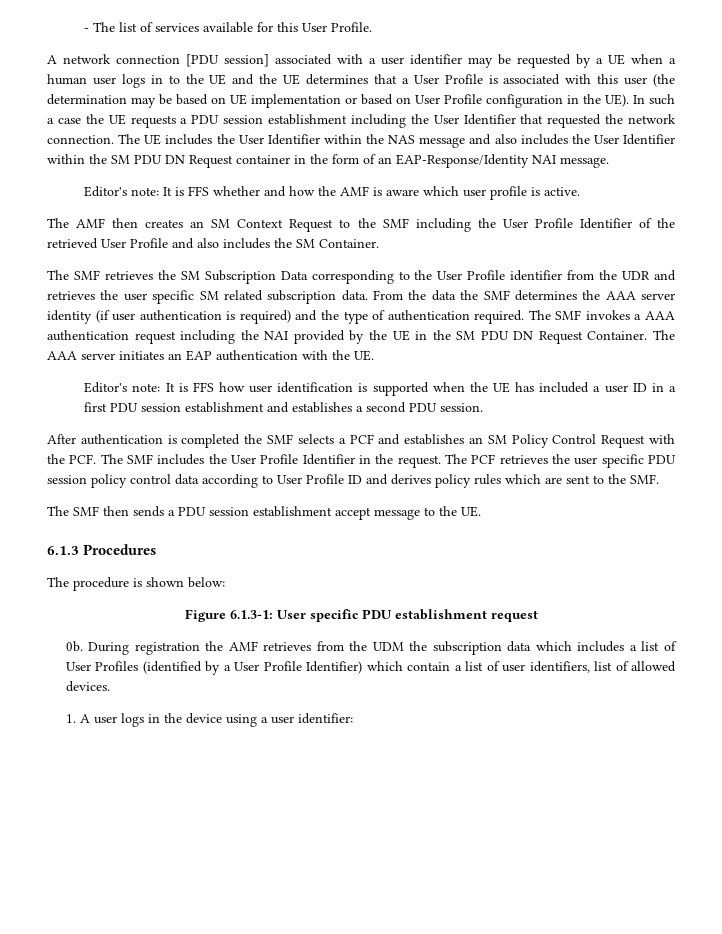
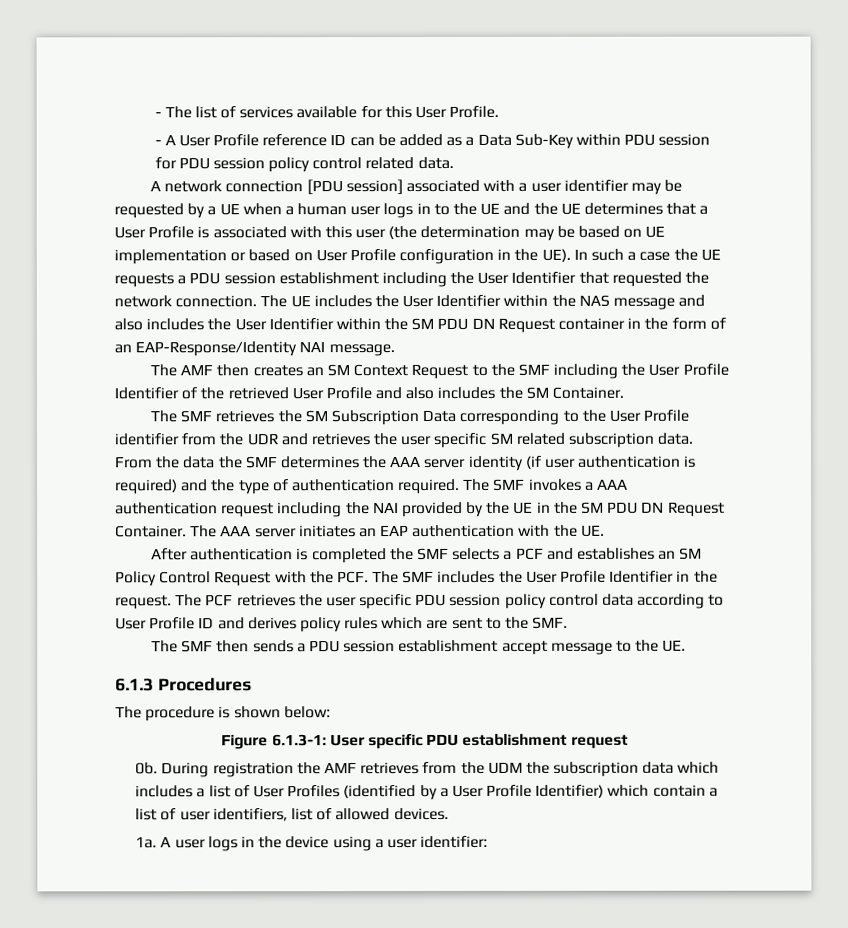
(373, 27) none -> [154,133,711,149] [154,156,454,173] // - A User Profile reference ID can be added as a Data Sub-Key within PDU session for PDU session policy control related data.
[84,186,581,200] // Editor's note: It is FFS whether and how the AMF is aware which user profile is active. -> (395, 350) none
[84,382,677,396] [84,402,484,413] // Editor's note: It is FFS how user identification is supported when the UE has included a user ID in a first PDU session establishment and establishes a second PDU session. -> (605, 530) none
[65,714,76,723] 1. -> [135,836,158,849] 1a.

